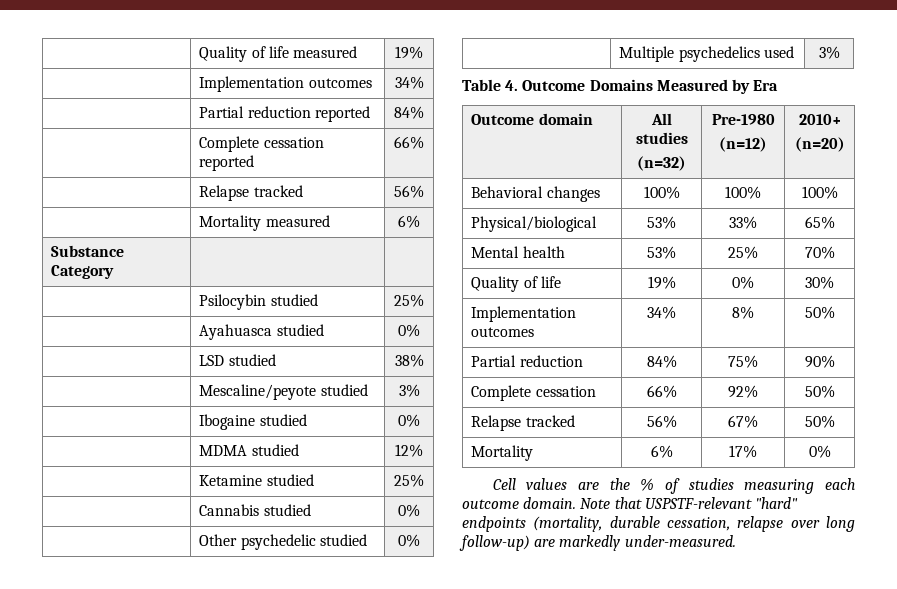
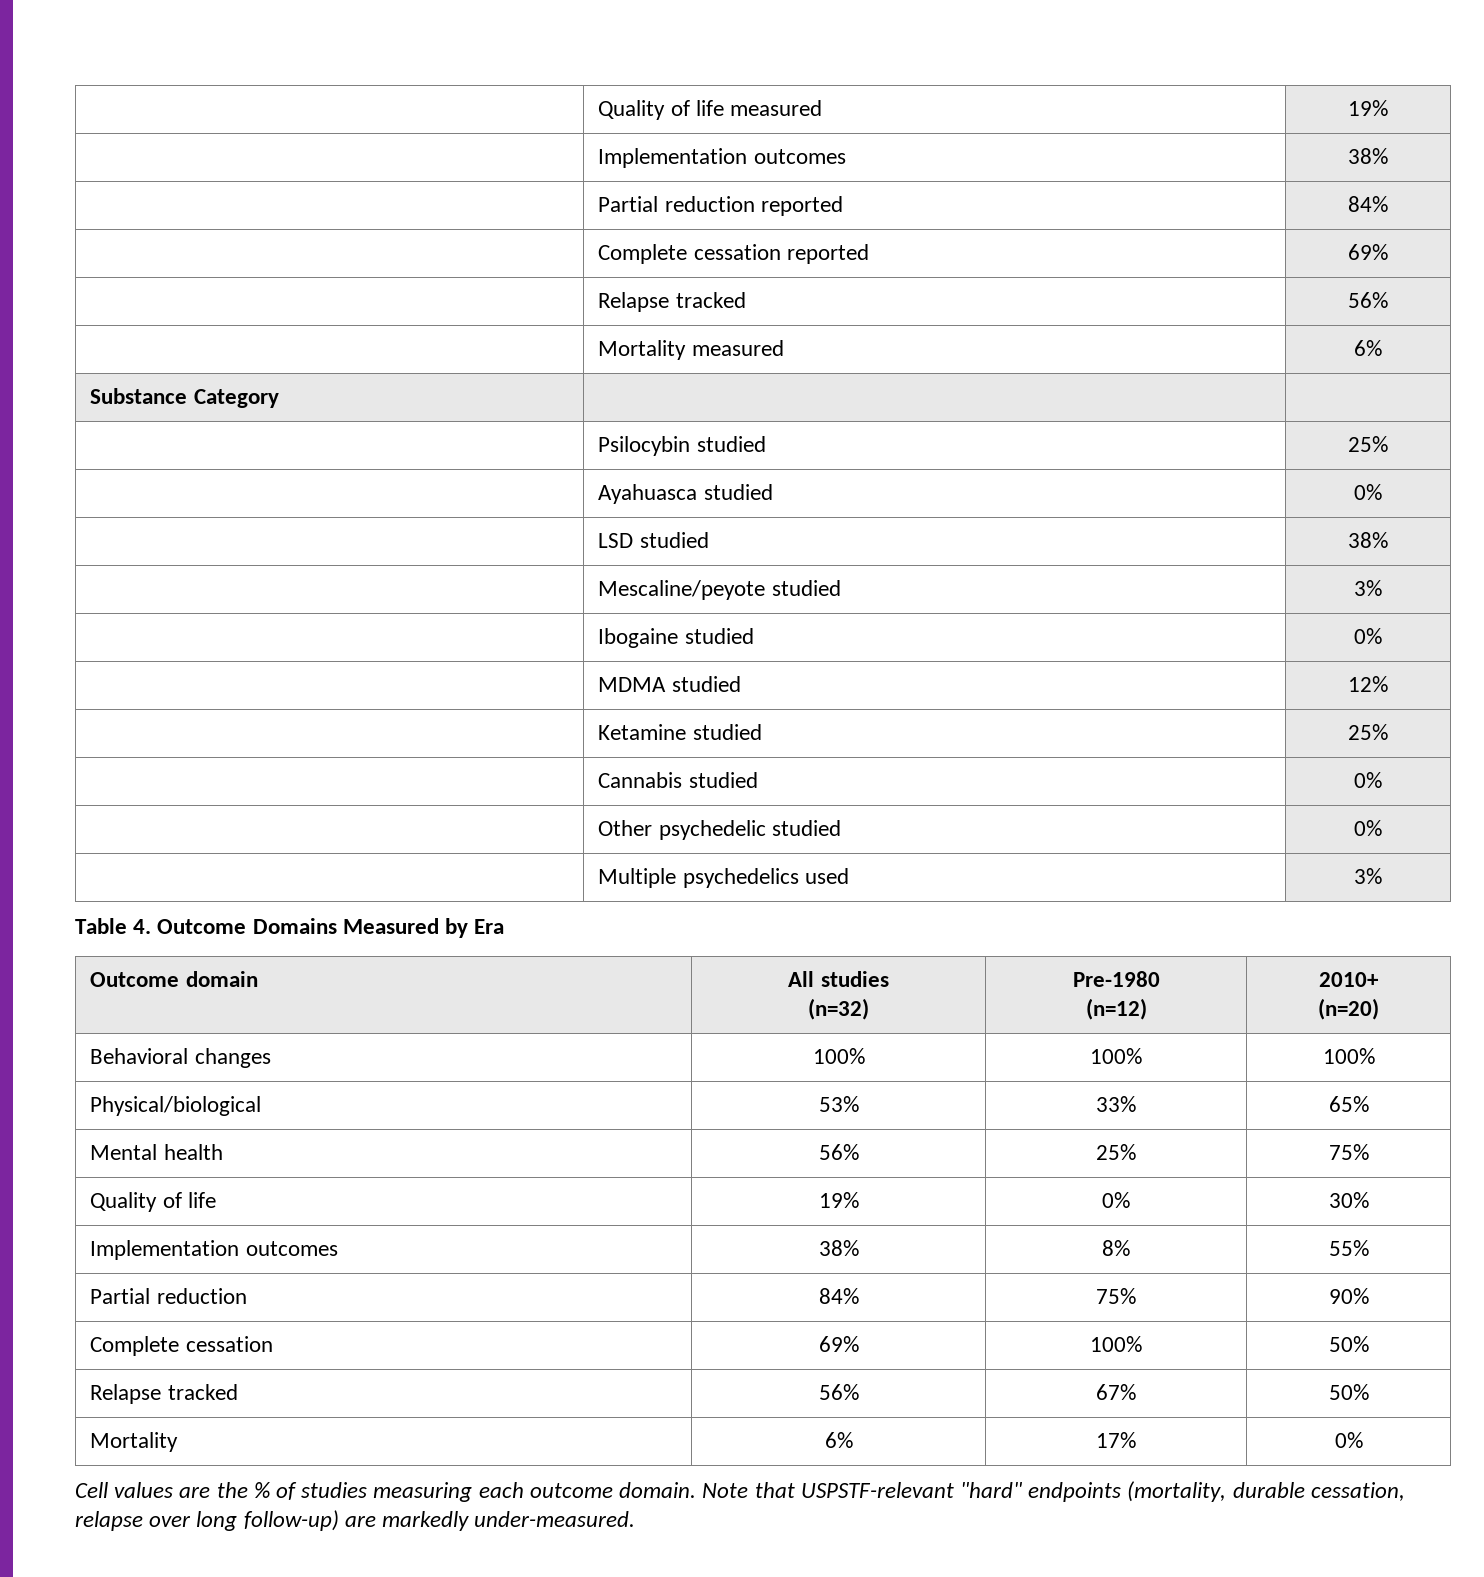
[394,76,424,89] 34% -> [1348,148,1388,164] 38%
[394,136,424,149] 66% -> [1348,244,1388,260] 69%
[647,246,676,259] 53% -> [818,1144,859,1160] 56%
[804,246,835,259] 70% -> [1328,1144,1369,1160] 75%
[647,306,676,319] 34% -> [818,1240,859,1256] 38%
[804,306,835,319] 50% -> [1328,1240,1369,1256] 55%
[646,385,677,398] [728,385,758,398] 66% | 92% -> [818,1336,859,1352] [1090,1336,1142,1352] 69% | 100%

